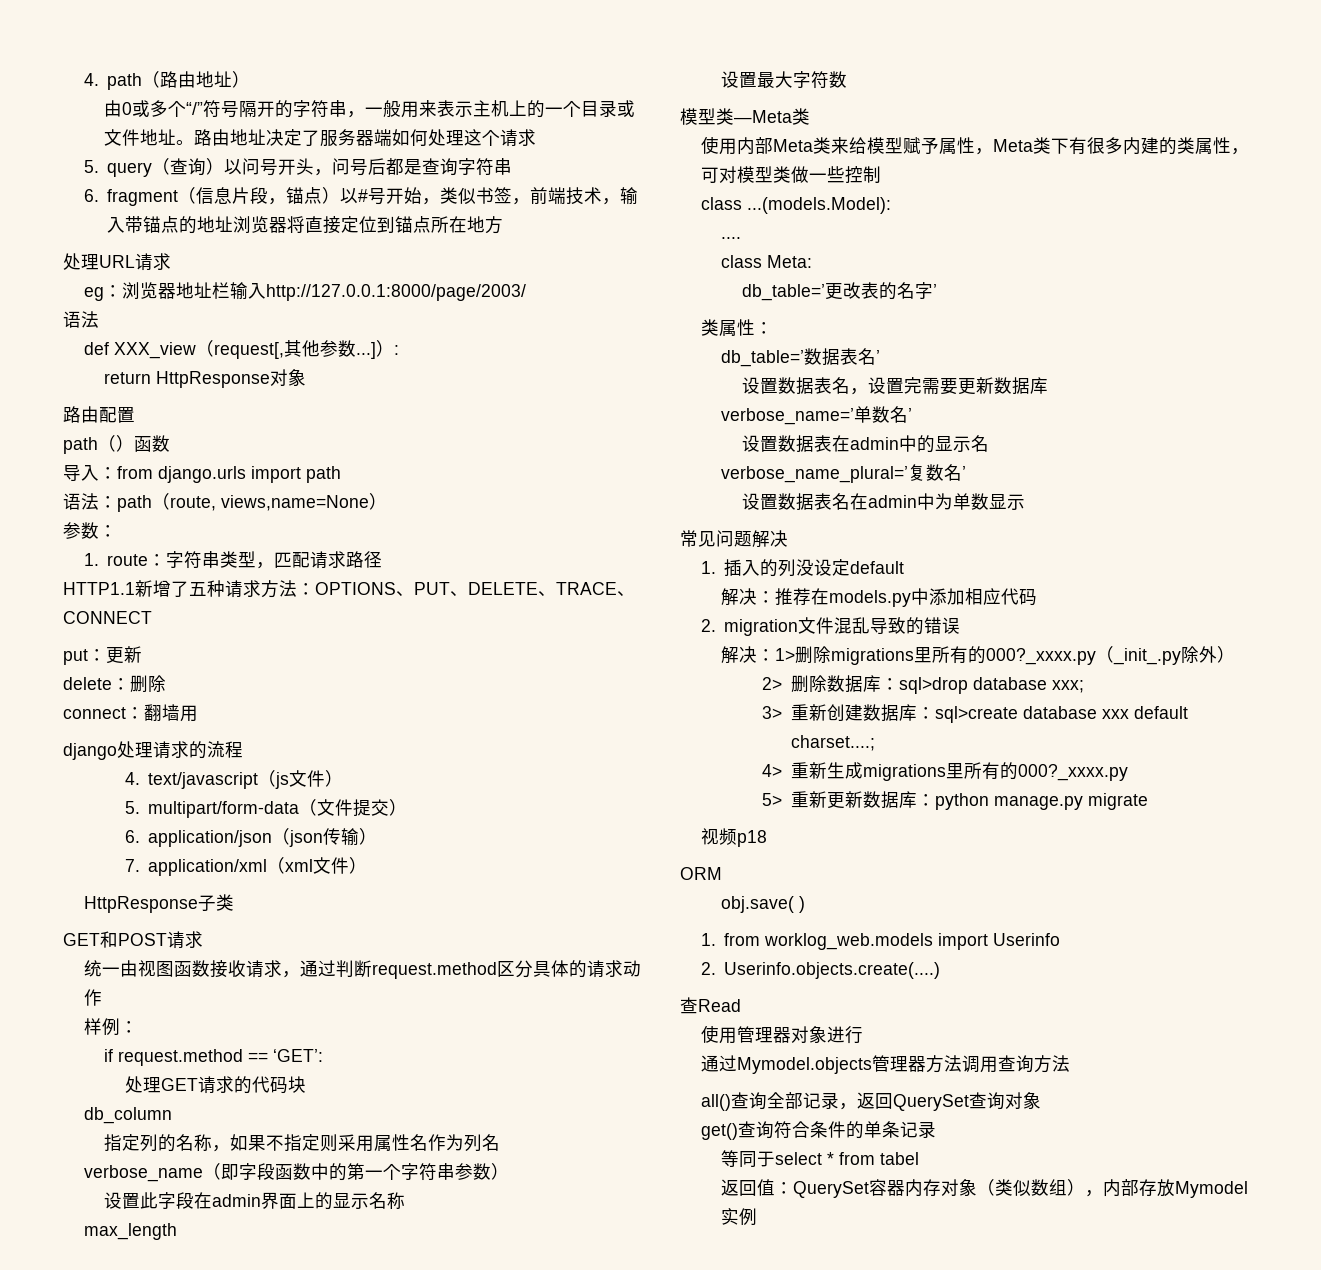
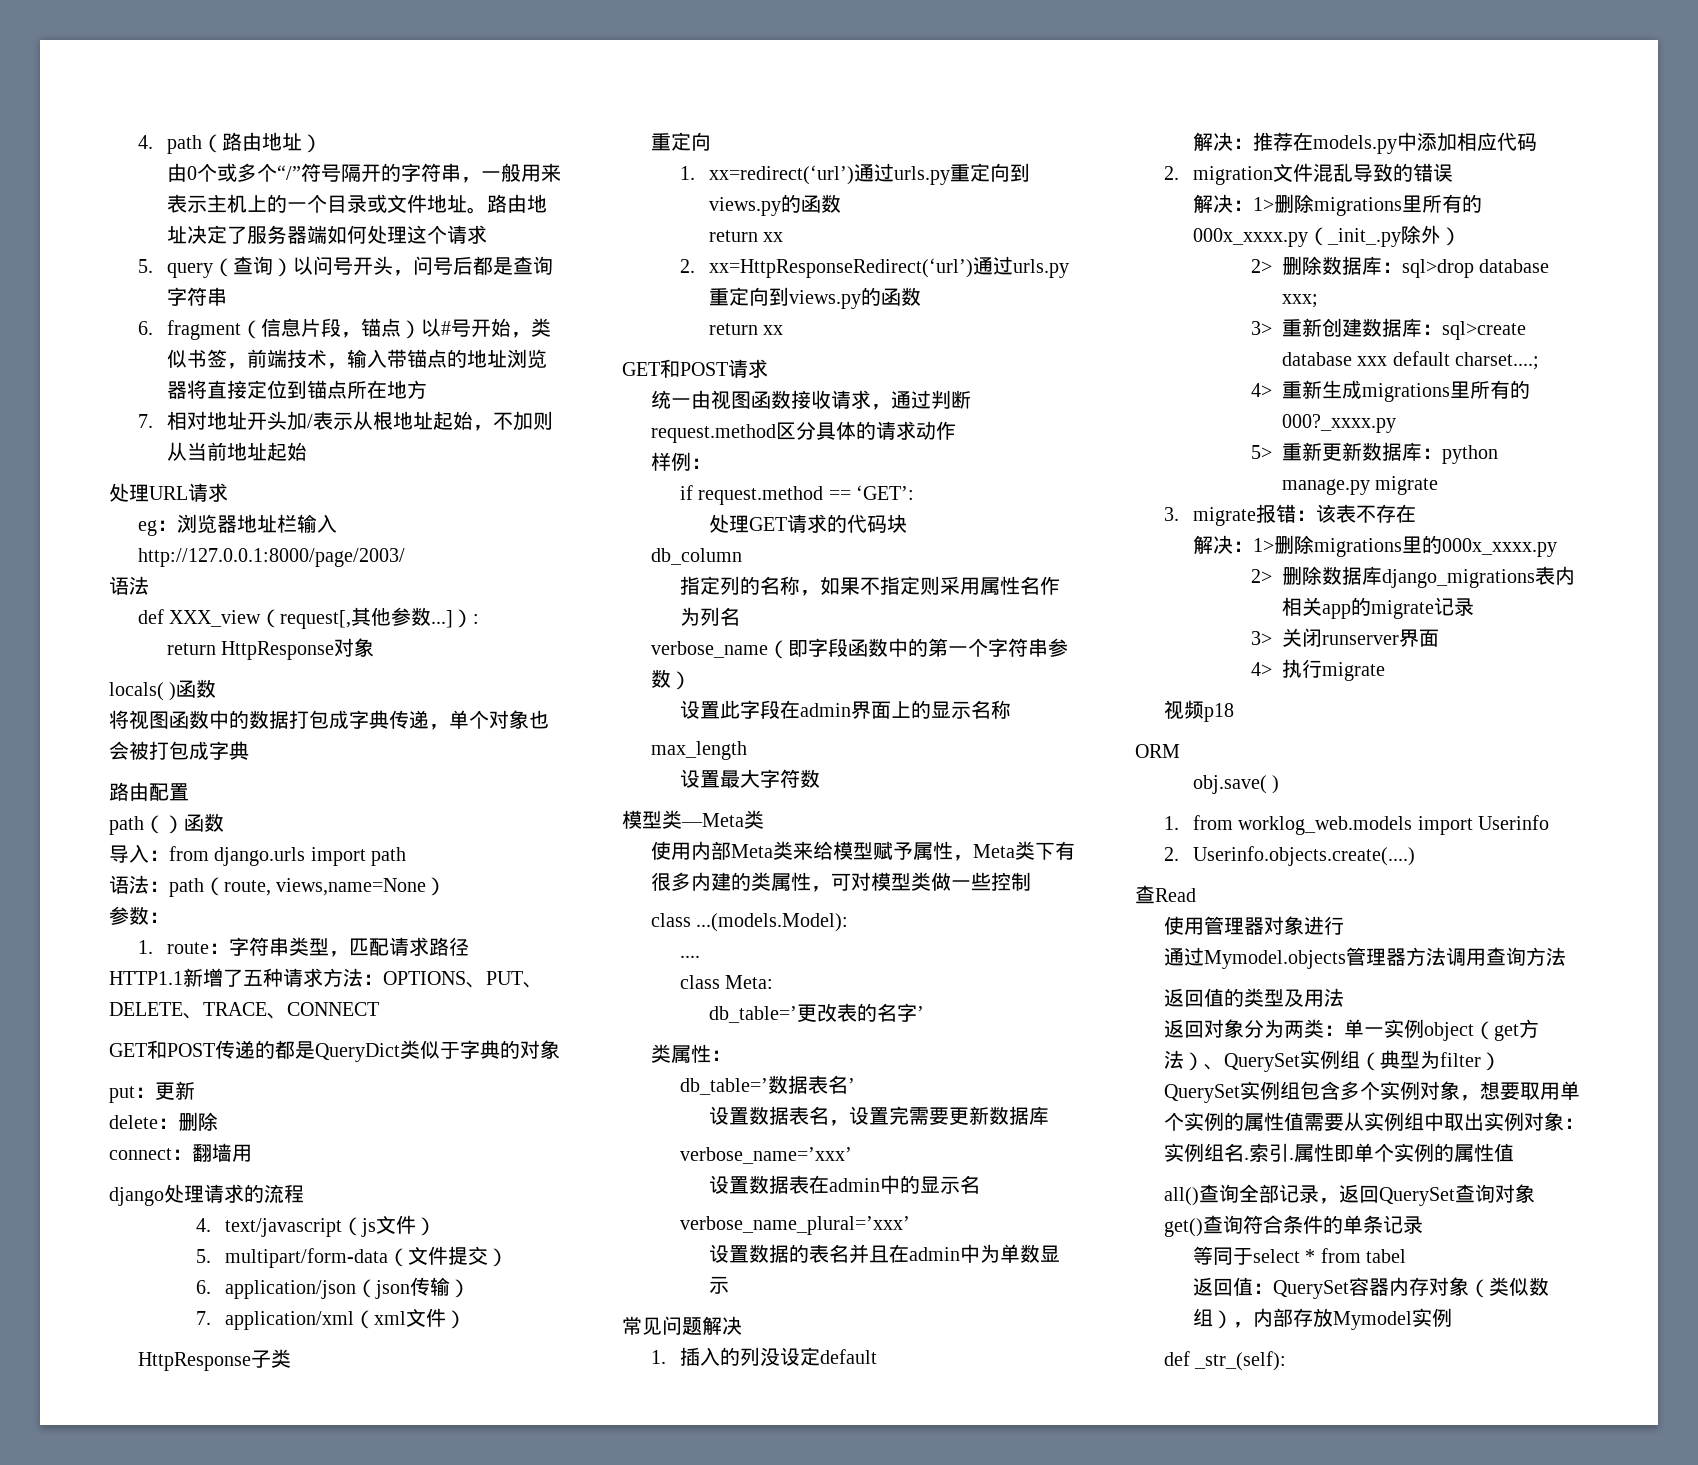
(133, 108) none -> [196,163,217,182] 个
(504, 225) none -> [137,411,553,431] [166,442,307,461] // 7.相对地址开头加/表示从根地址起始，不加则从当前地址起始
(307, 377) none -> [109,679,217,701] [109,710,549,730] [109,741,249,760] // locals( )函数 // 将视图函数中的数据打包成字典传递，单个对象也会被打包成字典
(152, 617) none -> [109,1040,560,1062] // GET和POST传递的都是QueryDict类似于字典的对象
(234, 902) none -> [650,132,711,151] [679,163,1030,185] [708,194,841,216] [708,230,784,242] [679,256,1069,278] [708,287,921,309] [708,323,784,335] // 重定向 // 1. xx=redirect(‘url’)通过urls.py重定向到views.py的函数 // return xx // 2. xx=HttpResponseRedirect(‘url’)通过urls.py重定向到views.py的函数 // return xx
[721,406,913,425] verbose_name=’单数名’ -> [679,1147,852,1164] verbose_name=’xxx’
[721,464,967,483] [741,493,850,511] verbose_name_plural=’复数名’ // 设置数据表名 -> [679,1216,910,1235] [708,1244,889,1264] verbose_name_plural=’xxx’ // 设置数据的表名并且
[986,648,1097,665] 000?_xxxx.py -> [1192,228,1308,247] 000x_xxxx.py
(1148, 801) none -> [1163,504,1416,526] [1192,535,1557,557] [1250,566,1575,588] [1281,597,1474,619] [1250,628,1439,647] [1250,659,1385,681] // 3. migrate报错：该表不存在 // 解决：1>删除migrations里的000x_xxxx.py // 2>删除数据库django_migrations表内相关app的migrate记录 // 3>关闭runserver界面 // 4>执行migrate
(1070, 1063) none -> [1163,988,1344,1007] [1163,1019,1539,1041] [1163,1050,1501,1072] [1163,1081,1580,1103] [1163,1112,1584,1131] [1163,1143,1514,1162] // 返回值的类型及用法 // 返回对象分为两类：单一实例object（get方法）、QuerySet实例组（典型为filter） // QuerySet实例组包含多个实例对象，想要取用单个实例的属性值需要从实例组中取出实例对象：实例组名.索引.属性即单个实例的属性值
(758, 1217) none -> [1163,1351,1287,1371] // def _str_(self):

